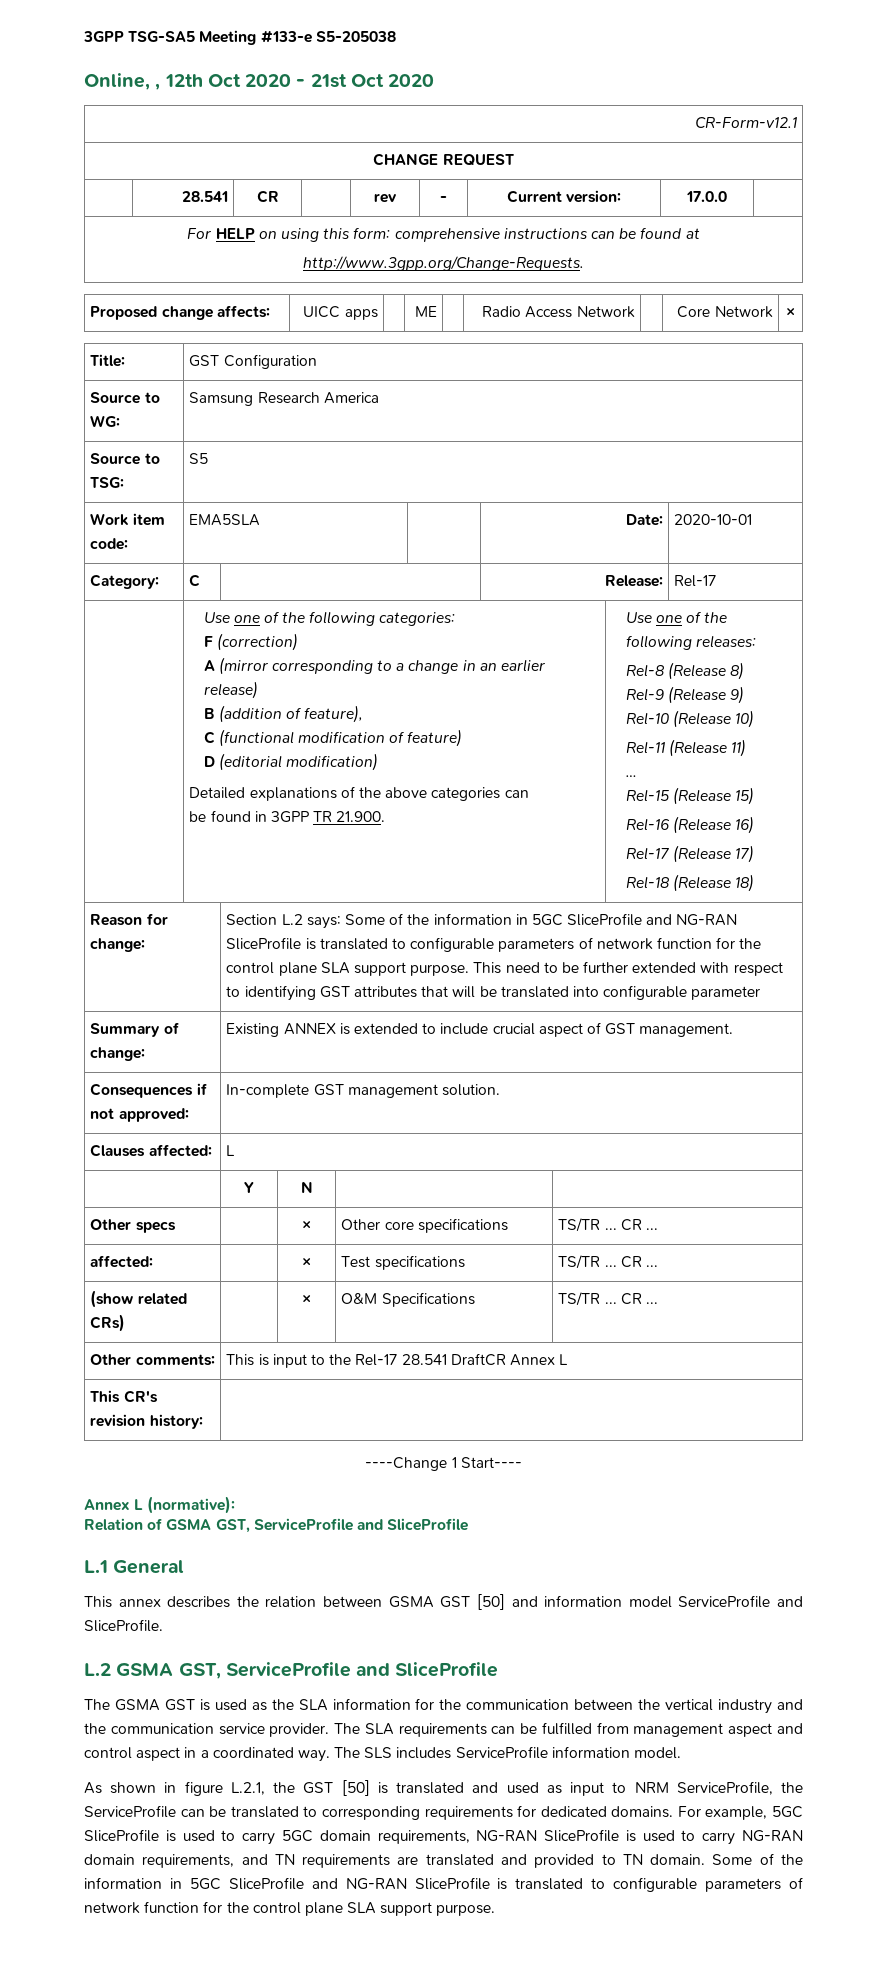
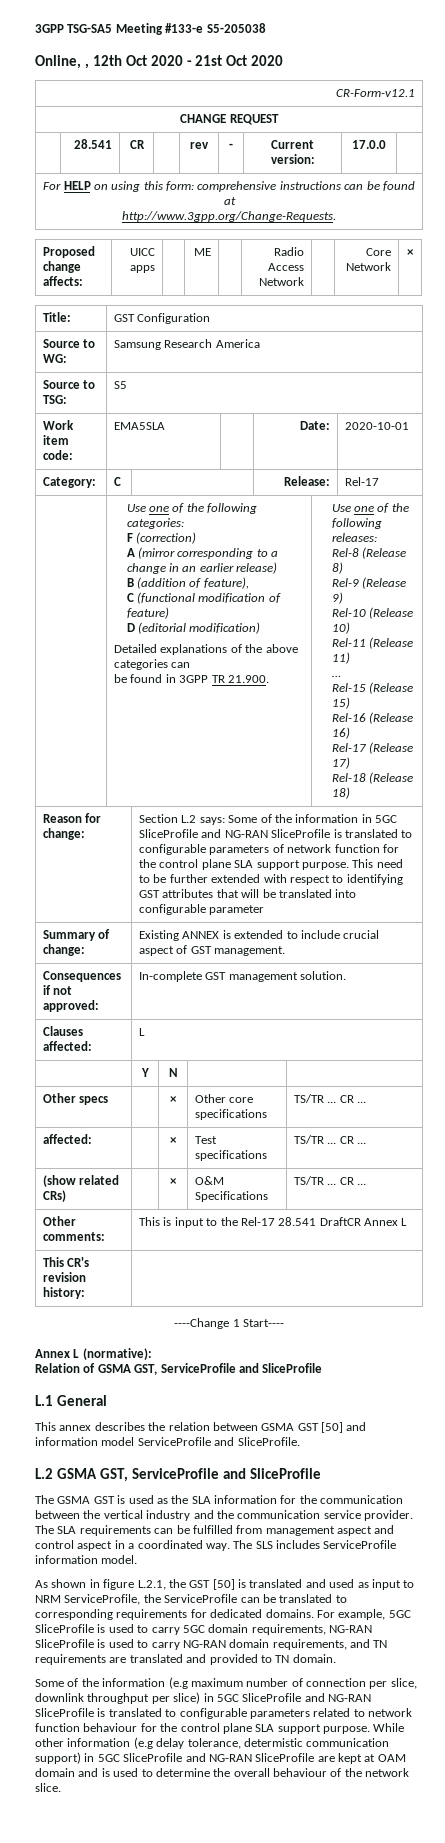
[712,1853,804,1865] [84,1877,162,1889] Some of the information -> [35,1677,417,1689] [35,1692,201,1704] // Some of the information (e.g maximum number of connection per slice, downlink throughput per slice)
[788,1877,803,1889] [84,1901,496,1916] of network function for the control plane SLA support purpose. -> [313,1708,412,1717] [35,1723,405,1734] [35,1737,390,1749] [35,1752,406,1764] [35,1768,410,1777] [35,1783,61,1792] related to network function behaviour for the control plane SLA support purpose. While other information (e.g delay tolerance, determistic communication support) in 5GC SliceProfile and NG-RAN SliceProfile are kept at OAM domain and is used to determine the overall behaviour of the network slice.

